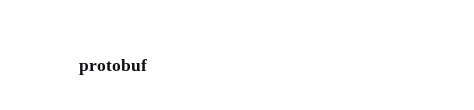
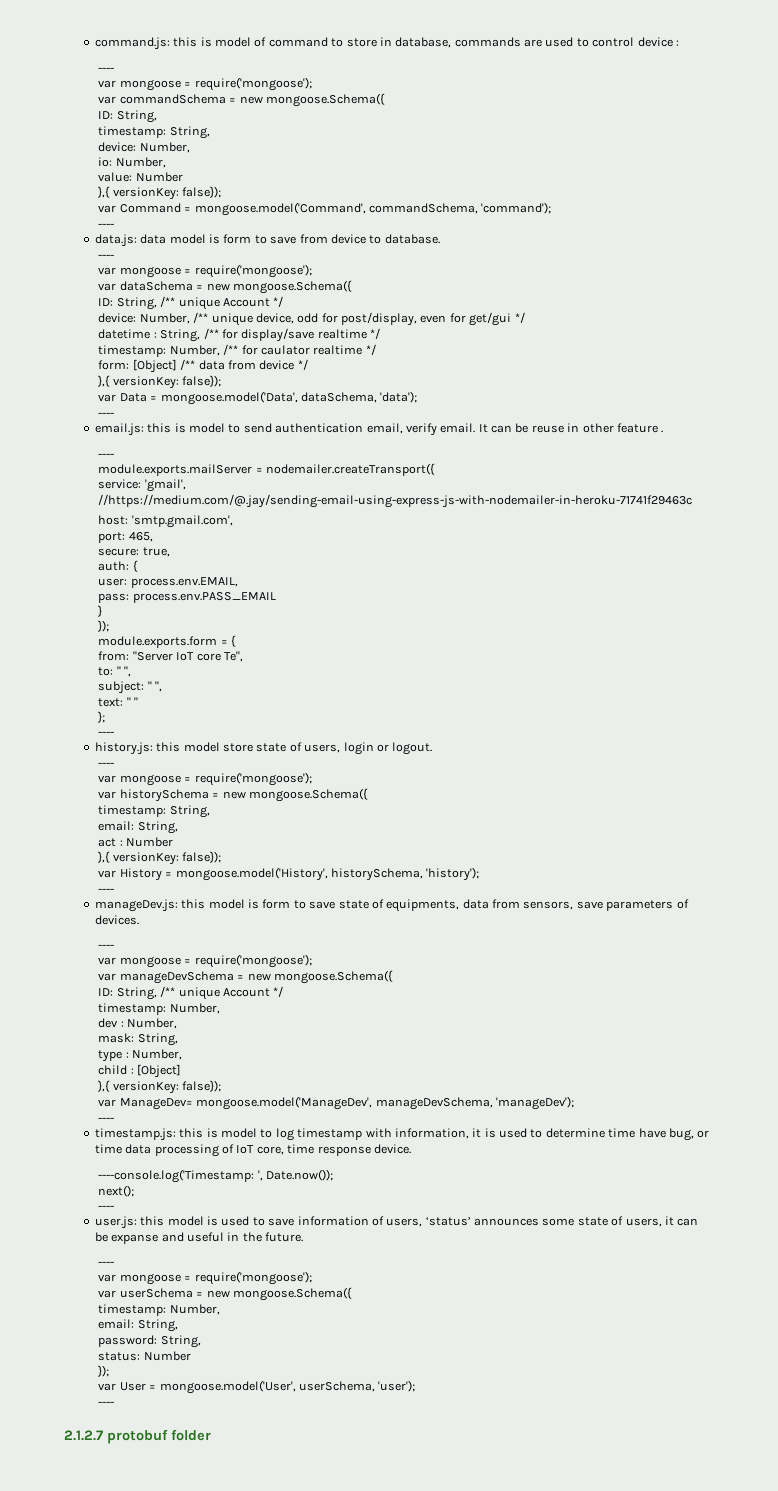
[79,59,147,75] protobuf -> [94,37,679,50] [98,67,115,72] [98,77,312,91] [98,93,385,107] [98,110,157,123] [98,126,210,139] [98,142,190,153] [98,157,166,168] [98,172,183,182] [98,186,222,200] [98,202,552,216] [98,223,115,228] [94,234,440,247] [98,254,115,259] [98,264,312,278] [98,280,352,294] [98,296,284,310] [98,312,525,326] [98,328,381,342] [98,344,376,357] [98,359,308,373] [98,375,222,389] [98,391,418,405] [98,412,115,417] [94,423,664,436] [98,453,115,458] [98,463,436,476] [98,479,186,492] [98,494,693,508] [98,515,233,528] [98,532,153,543] [98,547,170,557] [98,560,138,572] [98,577,238,588] [98,592,276,603] [98,605,103,617] [98,620,110,632] [98,635,237,648] [98,651,243,662] [98,666,132,677] [98,681,163,694] [98,697,139,707] [98,711,106,723] [98,731,115,736] [94,742,433,755] [98,762,115,767] [98,772,312,786] [98,788,368,802] [98,805,210,818] [98,821,178,834] [98,837,174,847] [98,851,222,865] [98,867,480,881] [98,888,115,893] [94,899,689,912] [94,915,139,925] [98,944,115,949] [98,954,312,968] [98,970,393,984] [98,986,284,1000] [98,1003,220,1015] [98,1018,178,1029] [98,1033,178,1046] [98,1049,183,1062] [98,1064,182,1078] [98,1080,222,1094] [98,1096,574,1110] [98,1117,115,1122] [94,1128,710,1141] [94,1144,411,1157] [98,1169,334,1183] [98,1185,135,1197] [98,1205,115,1210] [94,1216,699,1229] [94,1232,304,1244] [98,1261,115,1266] [98,1271,312,1285] [98,1287,352,1301] [98,1304,220,1316] [98,1319,178,1332] [98,1335,201,1348] [98,1351,191,1361] [98,1365,110,1377] [98,1380,416,1394] [98,1401,115,1406] [64,1429,211,1444] command.js: this is model of command to store in database, commands are used to control device : // ---- // var mongoose = require('mongoose'); // var commandSchema = new mongoose.Schema({ // ID: String, // timestamp: String, // device: Number, // io: Number, // value: Number // },{ versionKey: false}); // var Command = mongoose.model('Command', commandSchema, 'command'); // ---- // data.js: data model is form to save from device to database. // ---- // var mongoose = require('mongoose'); // var dataSchema = new mongoose.Schema({ // ID: String, /** unique Account */ // device: Number, /** unique device, odd for post/display, even for get/gui */ // datetime : String, /** for display/save realtime */ // timestamp: Number, /** for caulator realtime */ // form: [Object] /** data from device */ // },{ versionKey: false}); // var Data = mongoose.model('Data', dataSchema, 'data'); // ---- // email.js: this is model to send authentication email, verify email. It can be reuse in other feature . // ---- // module.exports.mailServer = nodemailer.createTransport({ // service: 'gmail', //https://medium.com/@.jay/sending-email-using-express-js-with-nodemailer-in-heroku-71741f29463c // host: 'smtp.gmail.com', // port: 465, // secure: true, // auth: { // user: process.env.EMAIL, // pass: process.env.PASS_EMAIL // } // }); // module.exports.form = { // from: "Server IoT core Te", // to: " ", // subject: " ", // text: " " // }; // ---- // history.js: this model store state of users, login or logout. // ---- // var mongoose = require('mongoose'); // var historySchema = new mongoose.Schema({ // timestamp: String, // email: String, // act : Number // },{ versionKey: false}); // var History = mongoose.model('History', historySchema, 'history'); // ---- // manageDev.js: this model is form to save state of equipments, data from sensors, save parameters of devices. // ---- // var mongoose = require('mongoose'); // var manageDevSchema = new mongoose.Schema({ // ID: String, /** unique Account */ // timestamp: Number, // dev : Number, // mask: String, // type : Number, // child : [Object] // },{ versionKey: false}); // var ManageDev= mongoose.model('ManageDev', manageDevSchema, 'manageDev'); // ---- // timestamp.js: this is model to log timestamp with information, it is used to determine time have bug, or time data processing of IoT core, time response device. // ----console.log('Timestamp: ', Date.now()); // next(); // ---- // user.js: this model is used to save information of users, ‘status’ announces some state of users, it can be expanse and useful in the future. // ---- // var mongoose = require('mongoose'); // var userSchema = new mongoose.Schema({ // timestamp: Number, // email: String, // password: String, // status: Number // }); // var User = mongoose.model('User', userSchema, 'user'); // ---- // 2.1.2.7 protobuf folder

